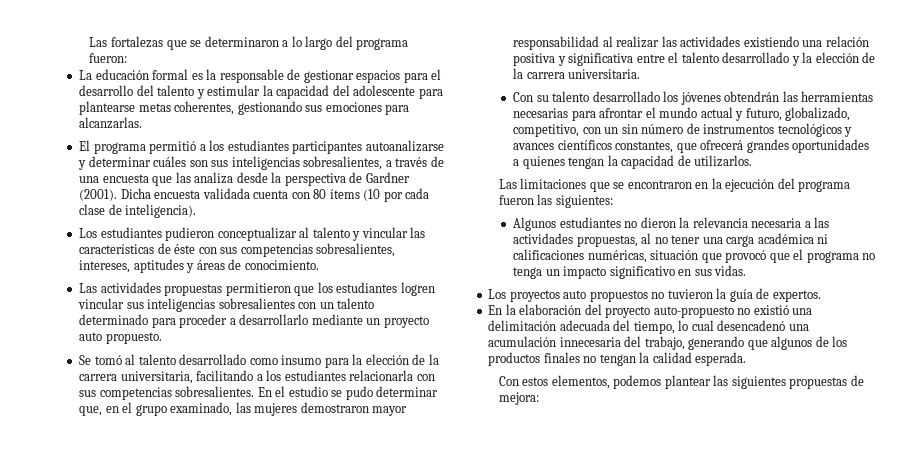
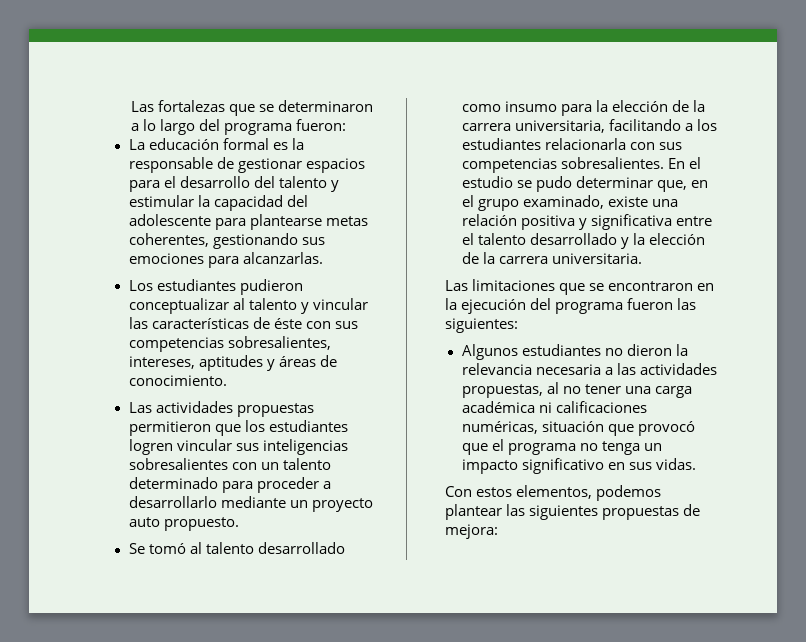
[79,140,444,154] [78,156,444,170] [79,172,410,186] [79,188,430,202] [79,204,197,218] // El programa permitió a los estudiantes participantes autoanalizarse y determinar cuáles son sus inteligencias sobresalientes, a través de una encuesta que las analiza desde la perspectiva de Gardner (2001). Dicha encuesta validada cuenta con 80 ítems (10 por cada clase de inteligencia). -> (323, 258) none
[235,402,408,416] [513,36,799,50] las mujeres demostraron mayor responsabilidad al realizar las actividades existiendo -> [607,196,648,207] existe
[513,91,874,105] [513,107,851,121] [513,123,853,137] [513,139,870,153] [513,155,753,169] // Con su talento desarrollado los jóvenes obtendrán las herramientas necesarias para afrontar el mundo actual y futuro, globalizado, competitivo, con un sin número de instrumentos tecnológicos y avances científicos constantes, que ofrecerá grandes oportunidades a quienes tengan la capacidad de utilizarlos. -> (642, 258) none
[488,288,821,302] [488,304,813,318] [488,320,809,334] [488,336,848,350] [488,352,747,366] // Los proyectos auto propuestos no tuvieron la guía de expertos. // En la elaboración del proyecto auto-propuesto no existió una delimitación adecuada del tiempo, lo cual desencadenó una acumulación innecesaria del trabajo, generando que algunos de los productos finales no tengan la calidad esperada. -> (696, 464) none

